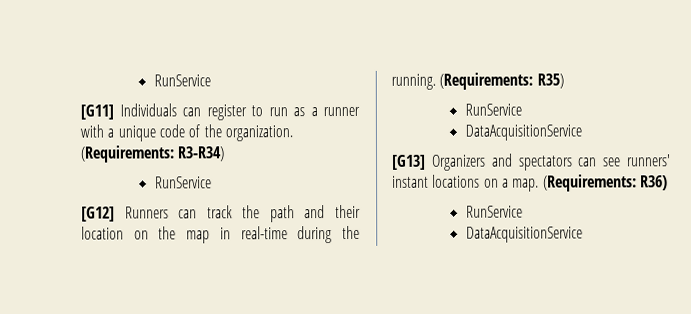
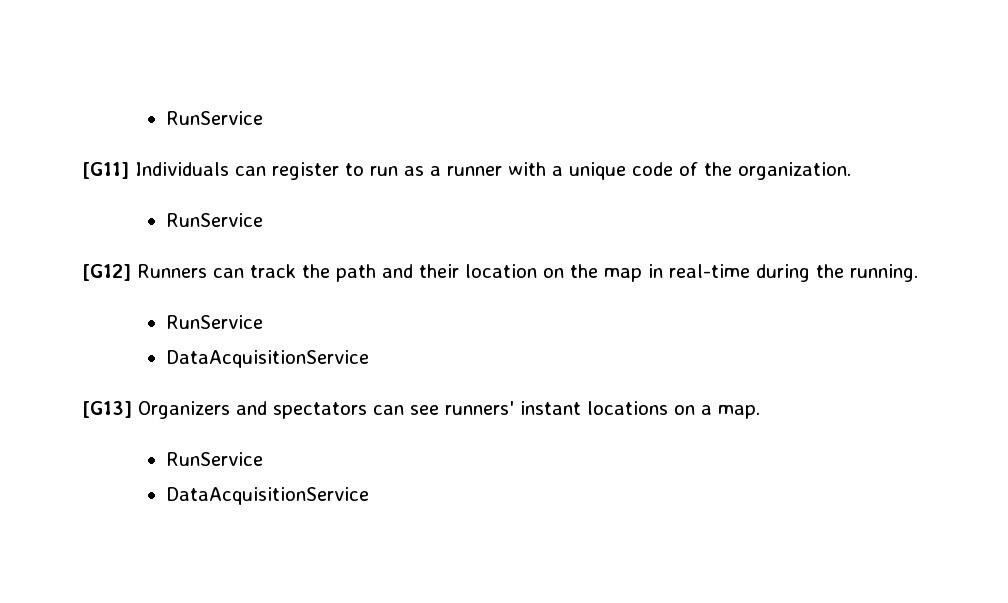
[80,145,226,163] (Requirements: R3-R34) -> (851, 171) none
[439,72,564,90] (Requirements: R35) -> (918, 273) none
[542,174,668,192] (Requirements: R36) -> (760, 412) none

